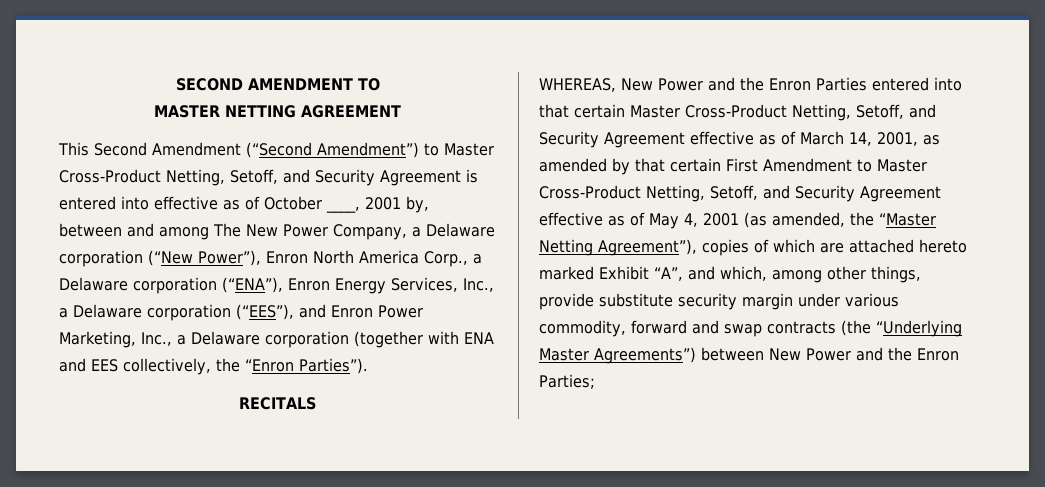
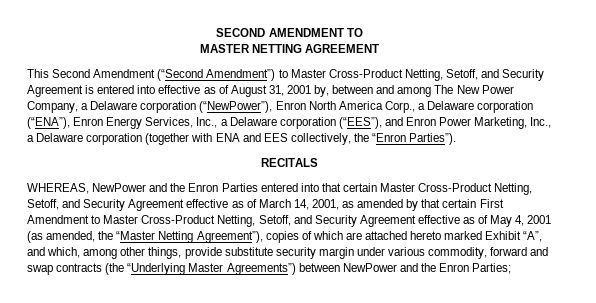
[264,196,360,213] October ____, -> [230,85,284,97] August 31,
[148,250,261,266] (“New Power”), -> [199,101,273,113] (“NewPower”),
[621,78,703,91] New Power -> [92,183,147,192] NewPower
[769,348,851,361] New Power -> [342,263,397,272] NewPower

